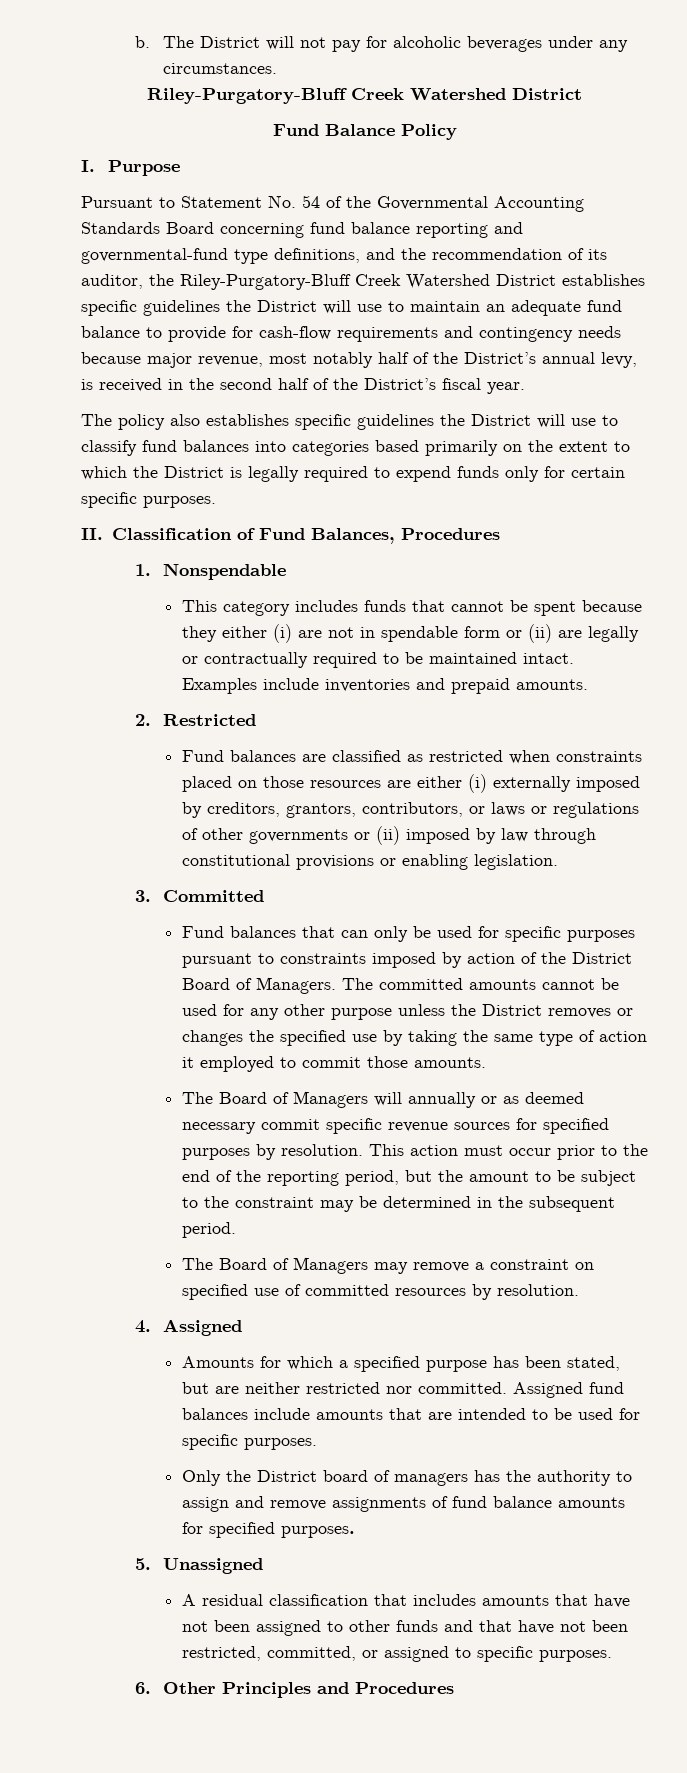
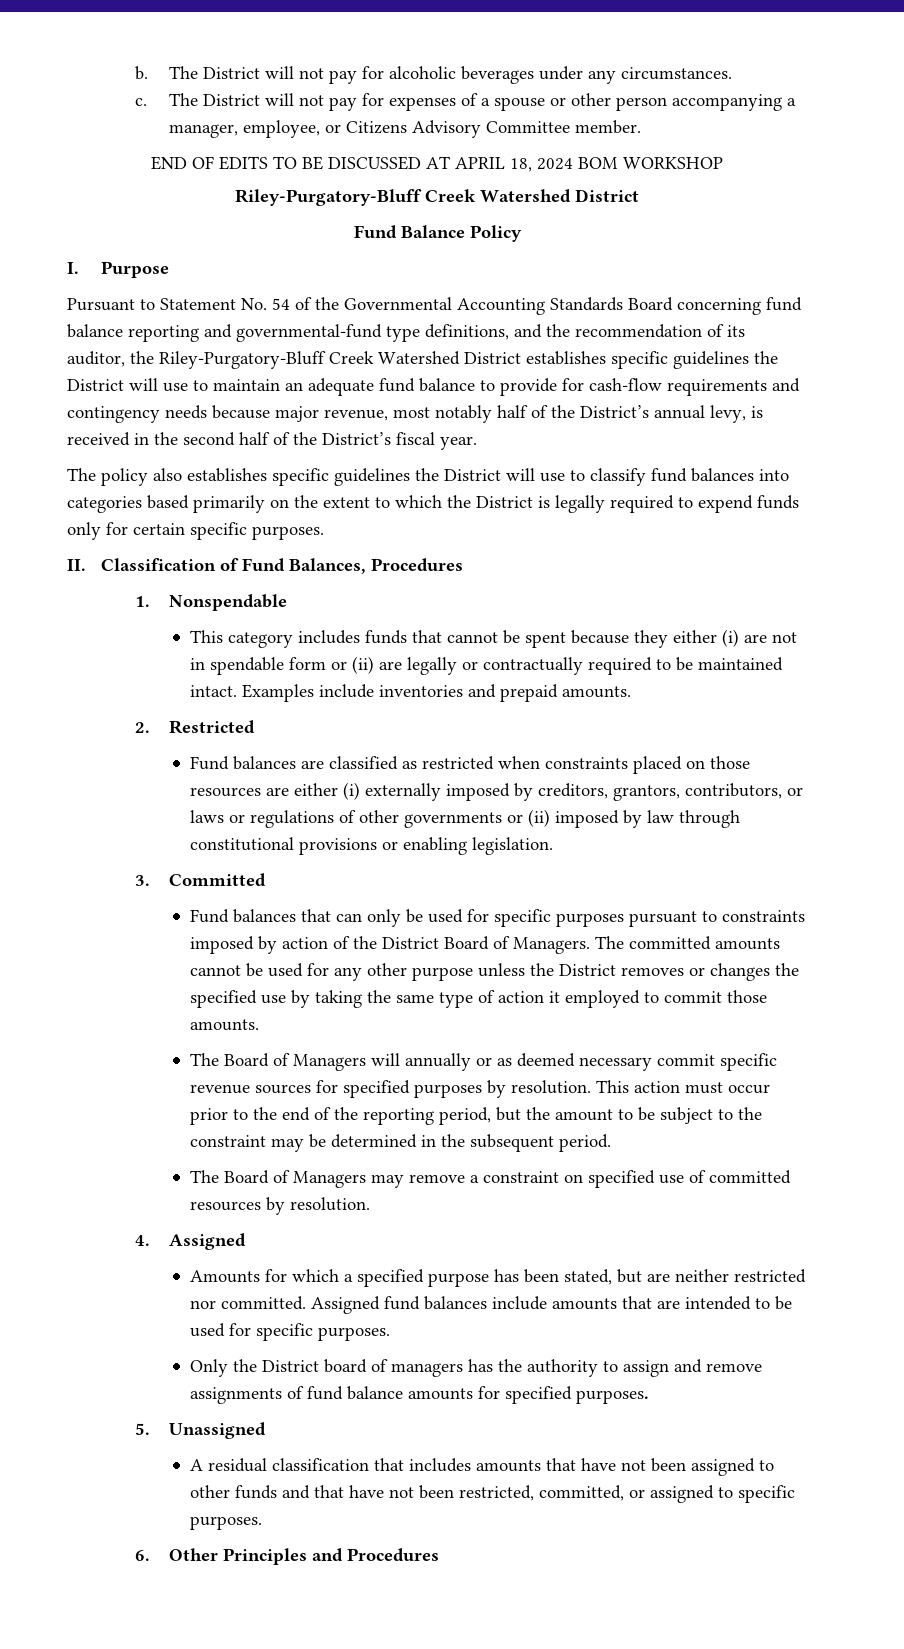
(277, 68) none -> [135,93,797,111] [169,120,642,138] [151,156,723,172] // c. The District will not pay for expenses of a spouse or other person accompanying a manager, employee, or Citizens Advisory Committee member. // END OF EDITS TO BE DISCUSSED AT APRIL 18, 2024 BOM WORKSHOP

